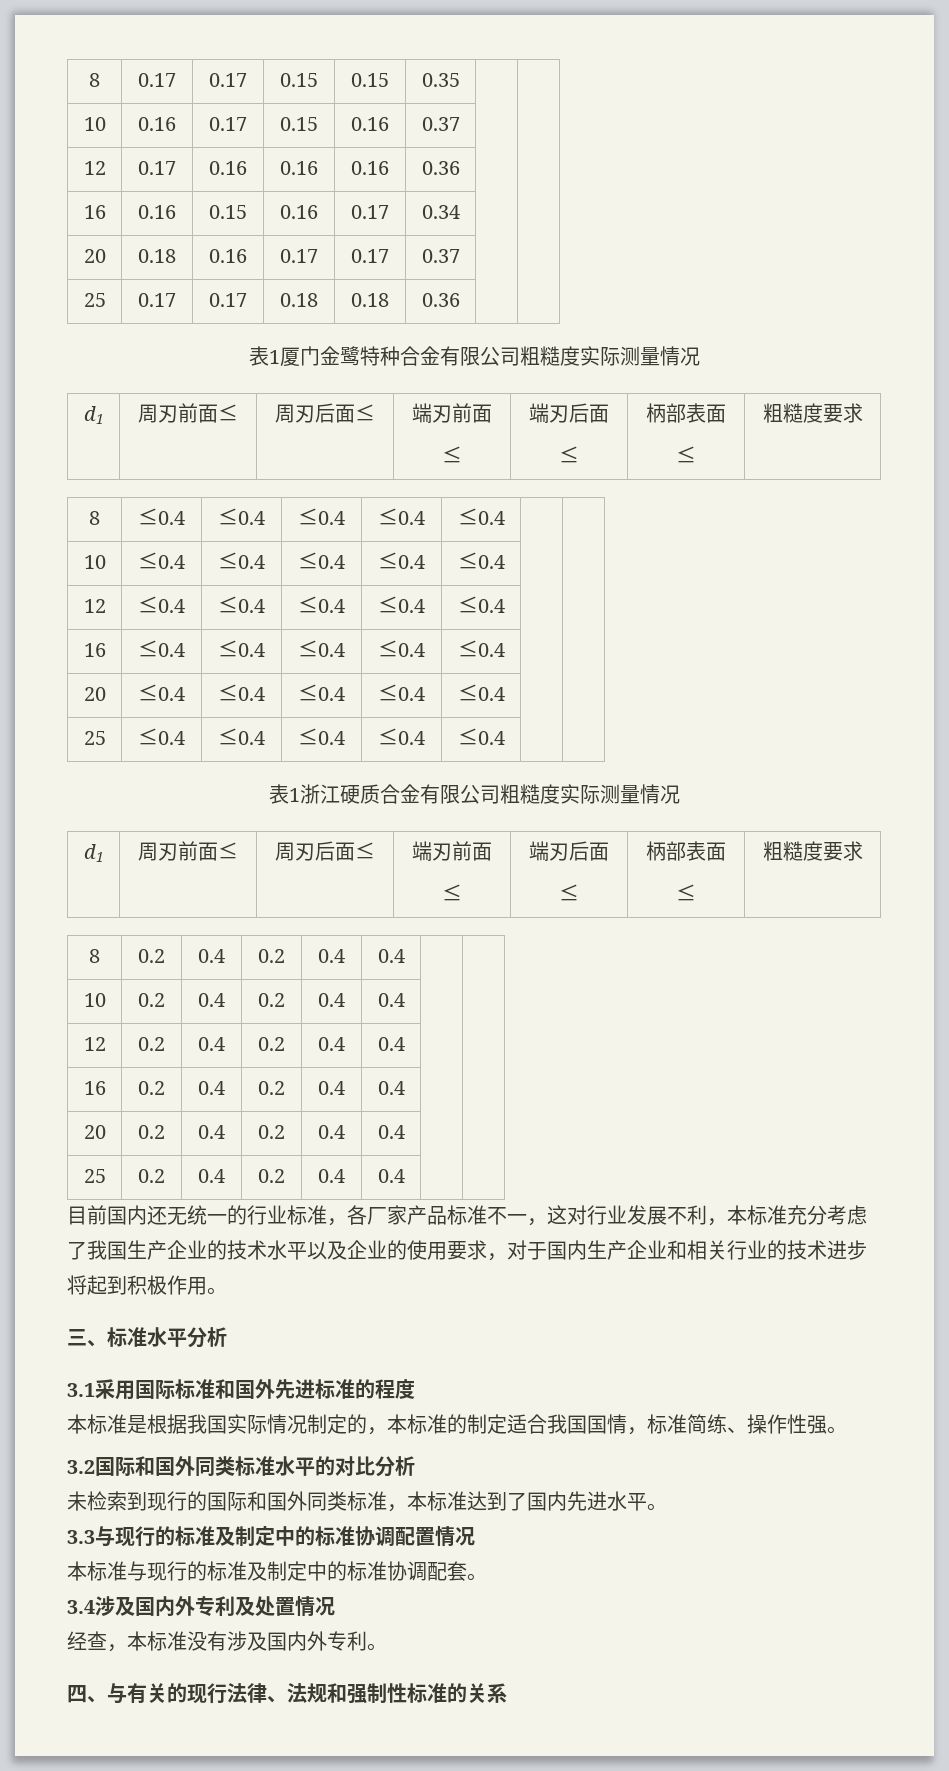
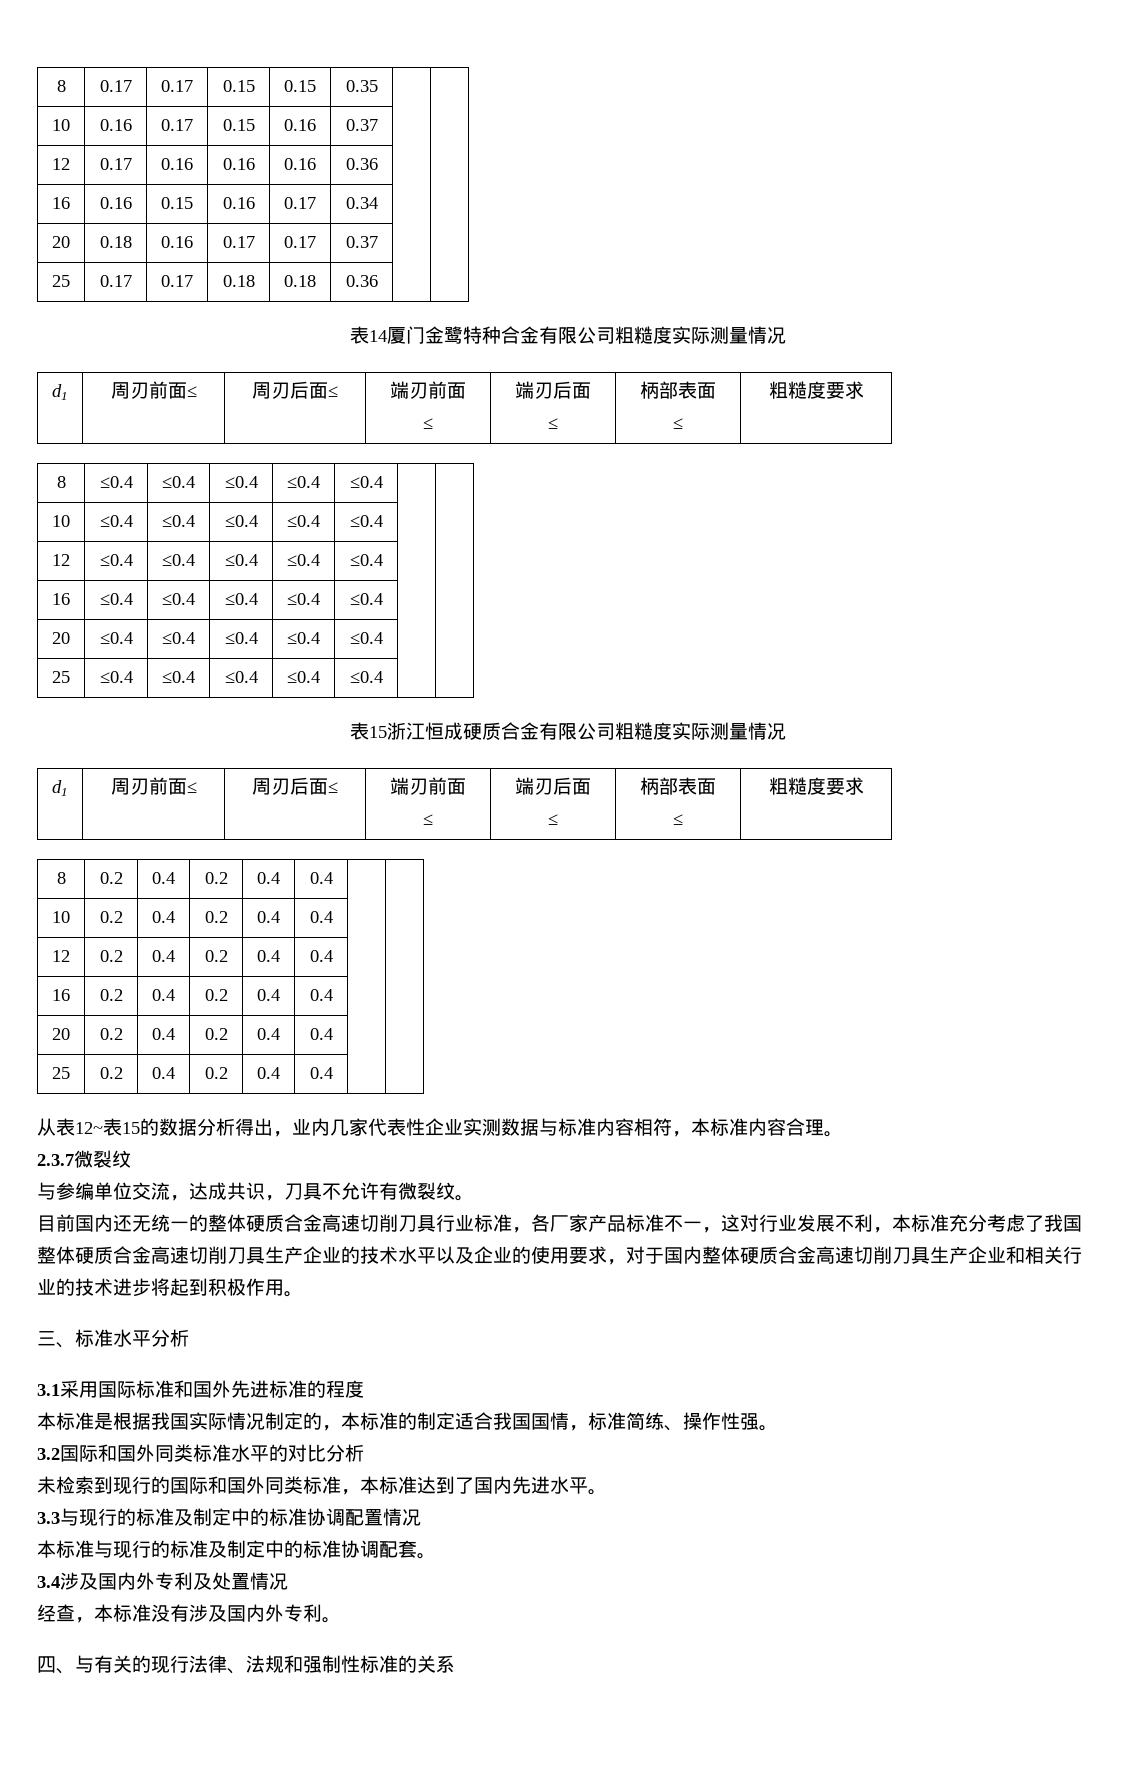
[269,350,280,364] 1 -> [368,330,387,342] 14
[289,784,340,804] 1浙江 -> [368,722,463,740] 15浙江恒成
(405, 1176) none -> [37,1118,843,1137] [37,1150,131,1168] [37,1182,474,1201] // 从表12~表15的数据分析得出，业内几家代表性企业实测数据与标准内容相符，本标准内容合理。 // 2.3.7微裂纹 // 与参编单位交流，达成共识，刀具不允许有微裂纹。
(247, 1215) none -> [208,1214,436,1232] 整体硬质合金高速切削刀具
(127, 1250) none -> [37,1246,265,1264] 整体硬质合金高速切削刀具
(587, 1250) none -> [702,1246,930,1264] 整体硬质合金高速切削刀具

